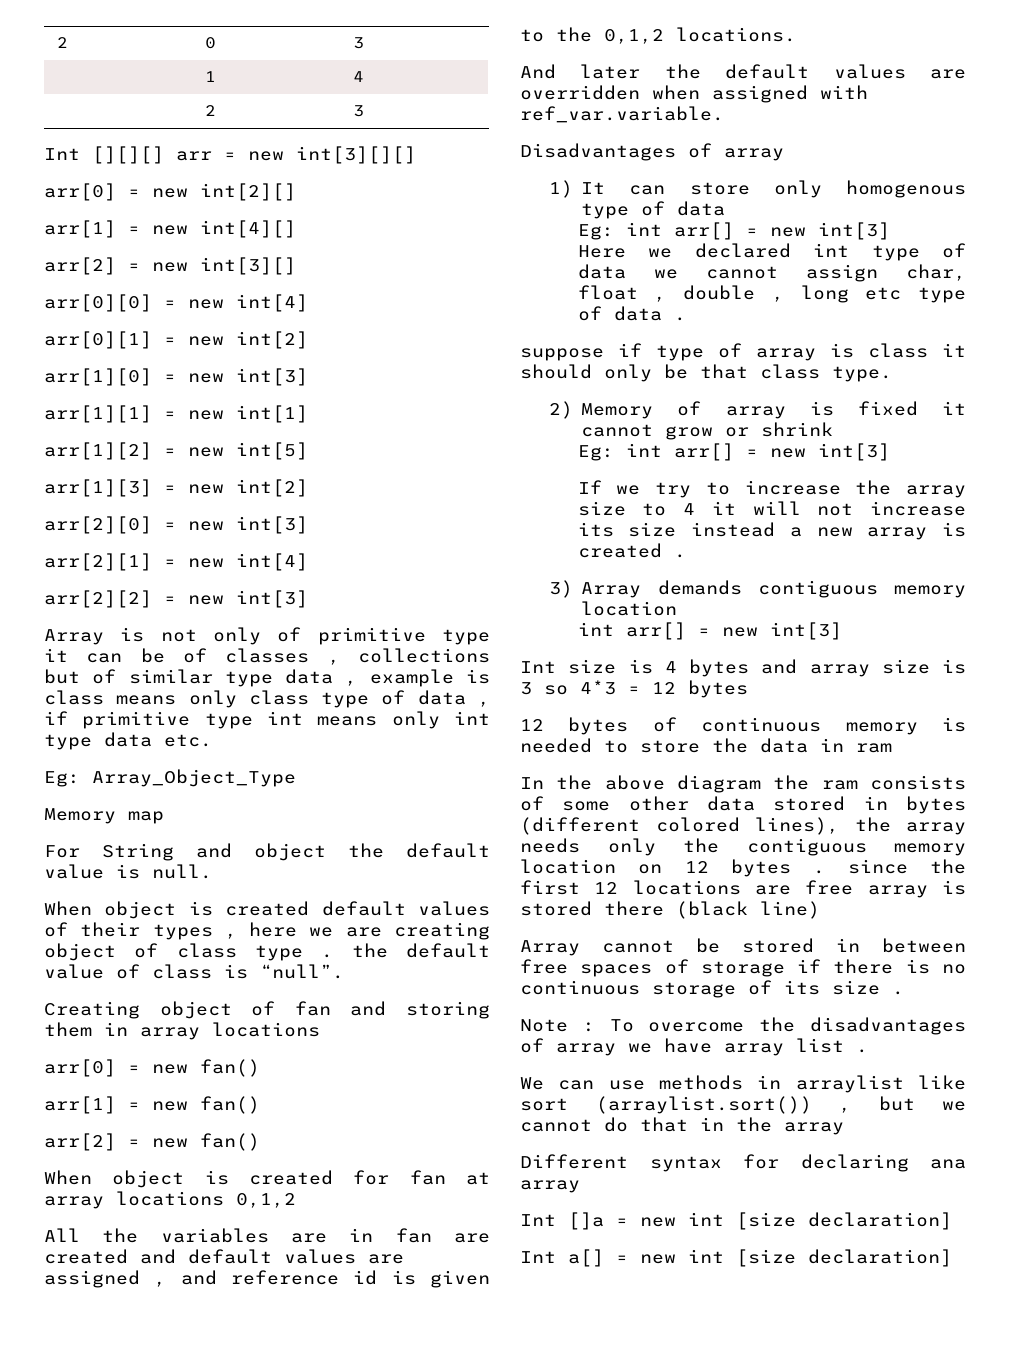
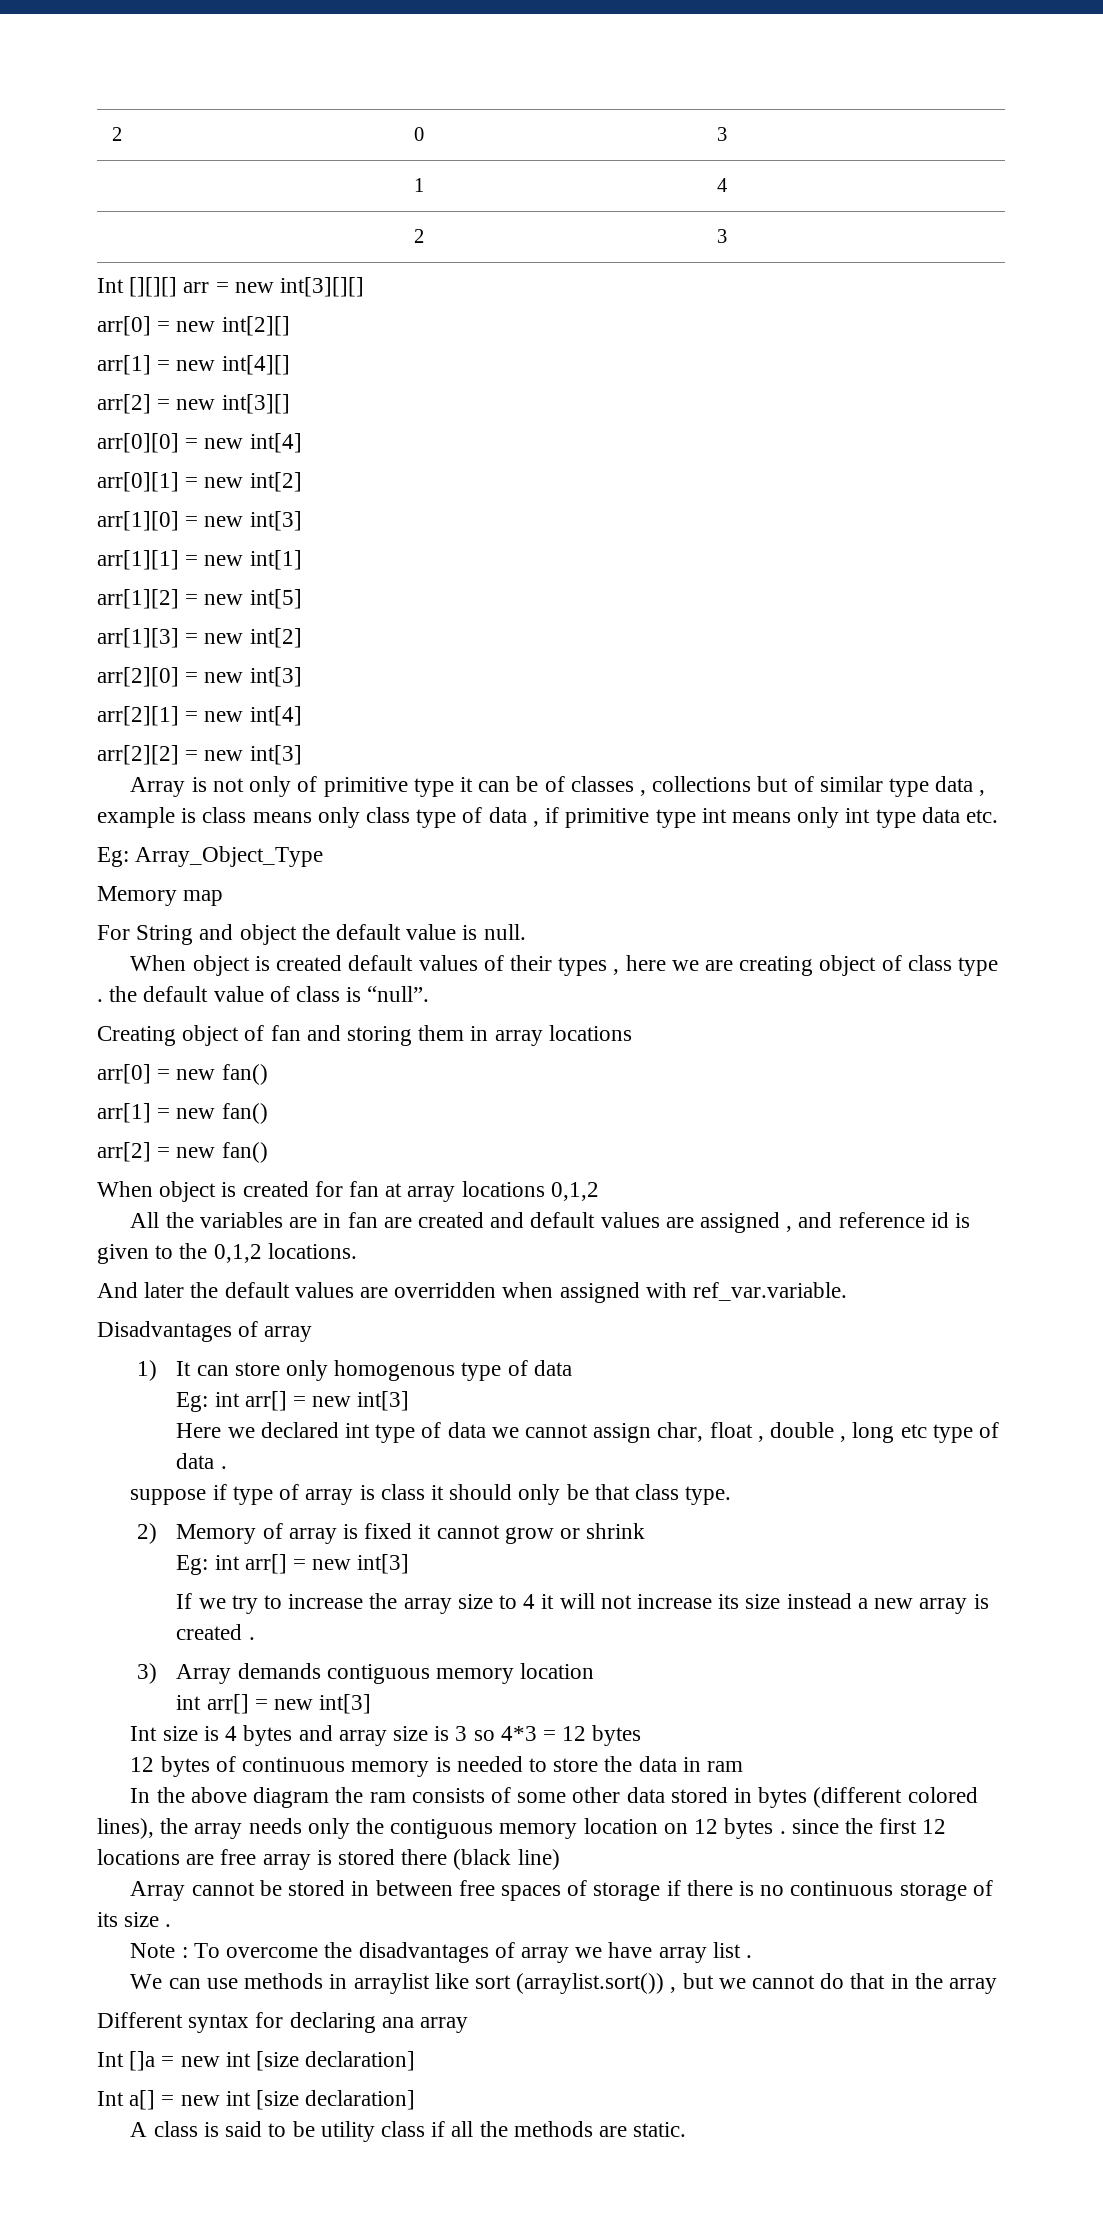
(952, 1258) none -> [130,2121,687,2142] // A class is said to be utility class if all the methods are static.

